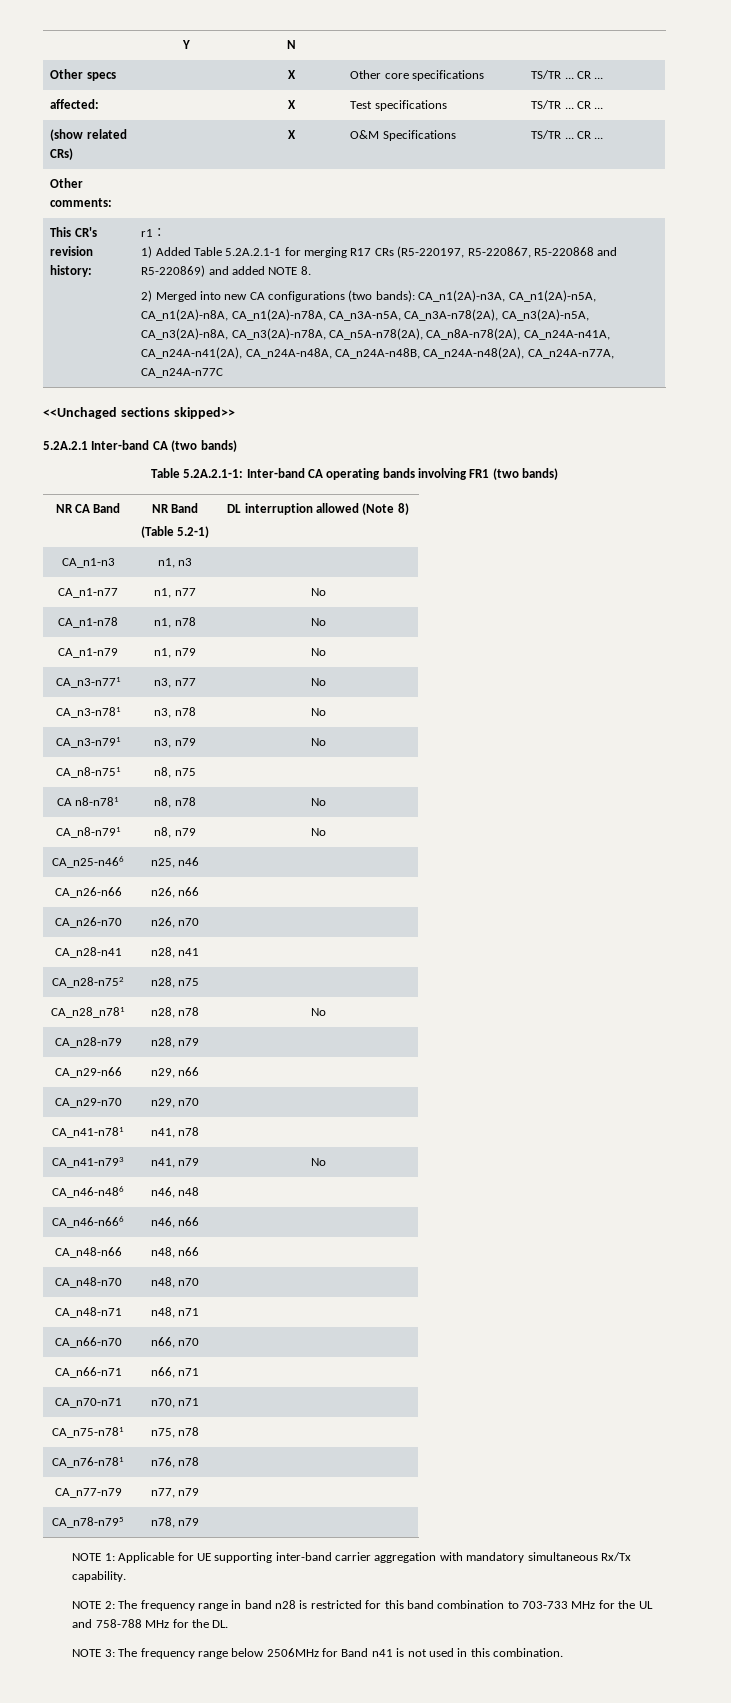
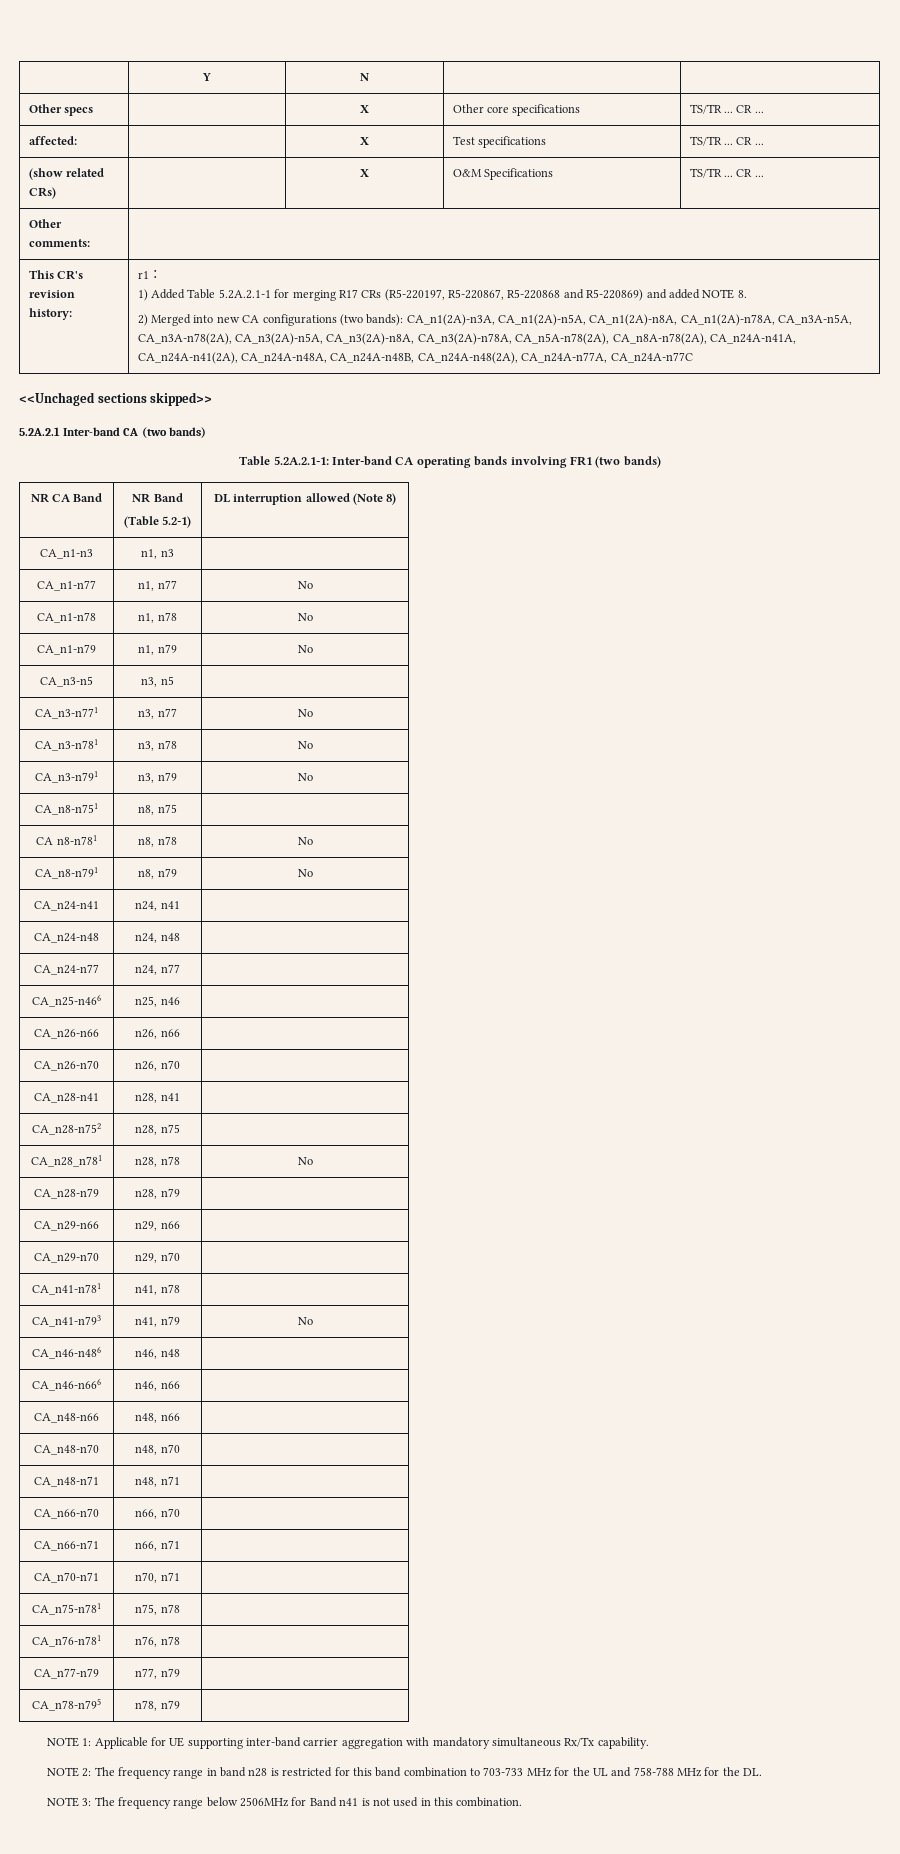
(326, 652) none -> [40,676,93,687] [141,676,174,687] // CA_n3-n5 | n3, n5 |
(326, 832) none -> [34,901,99,911] [135,901,180,911] [34,933,99,943] [135,933,180,943] [34,964,99,975] [135,964,180,975] // CA_n24-n41 | n24, n41 | // CA_n24-n48 | n24, n48 | // CA_n24-n77 | n24, n77 |

